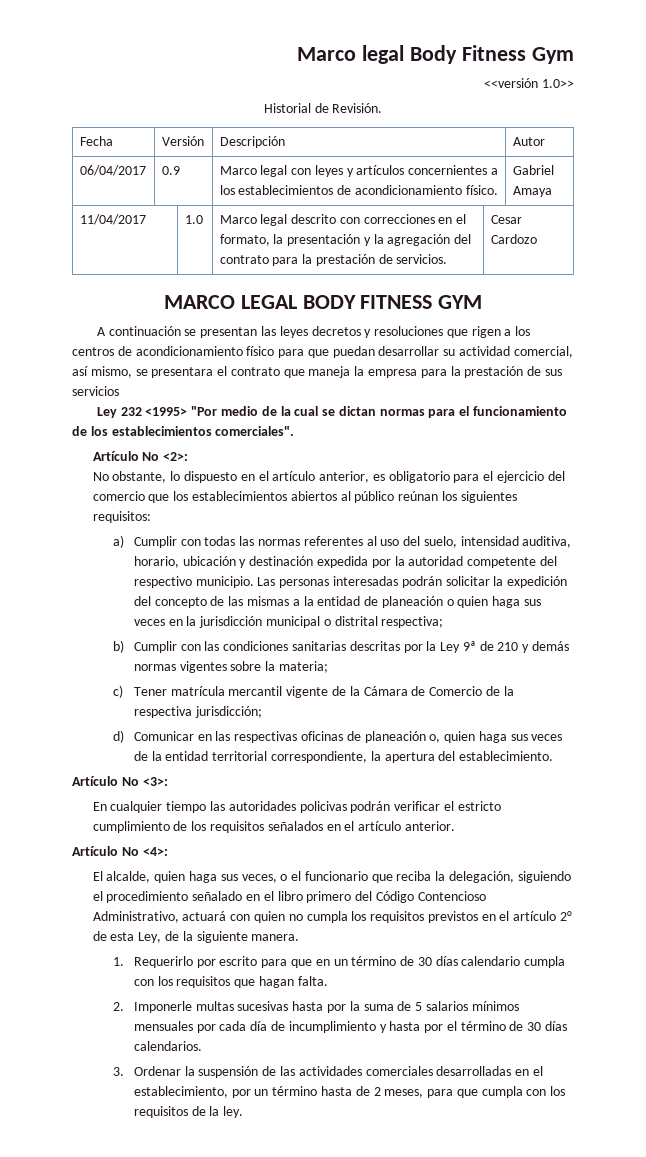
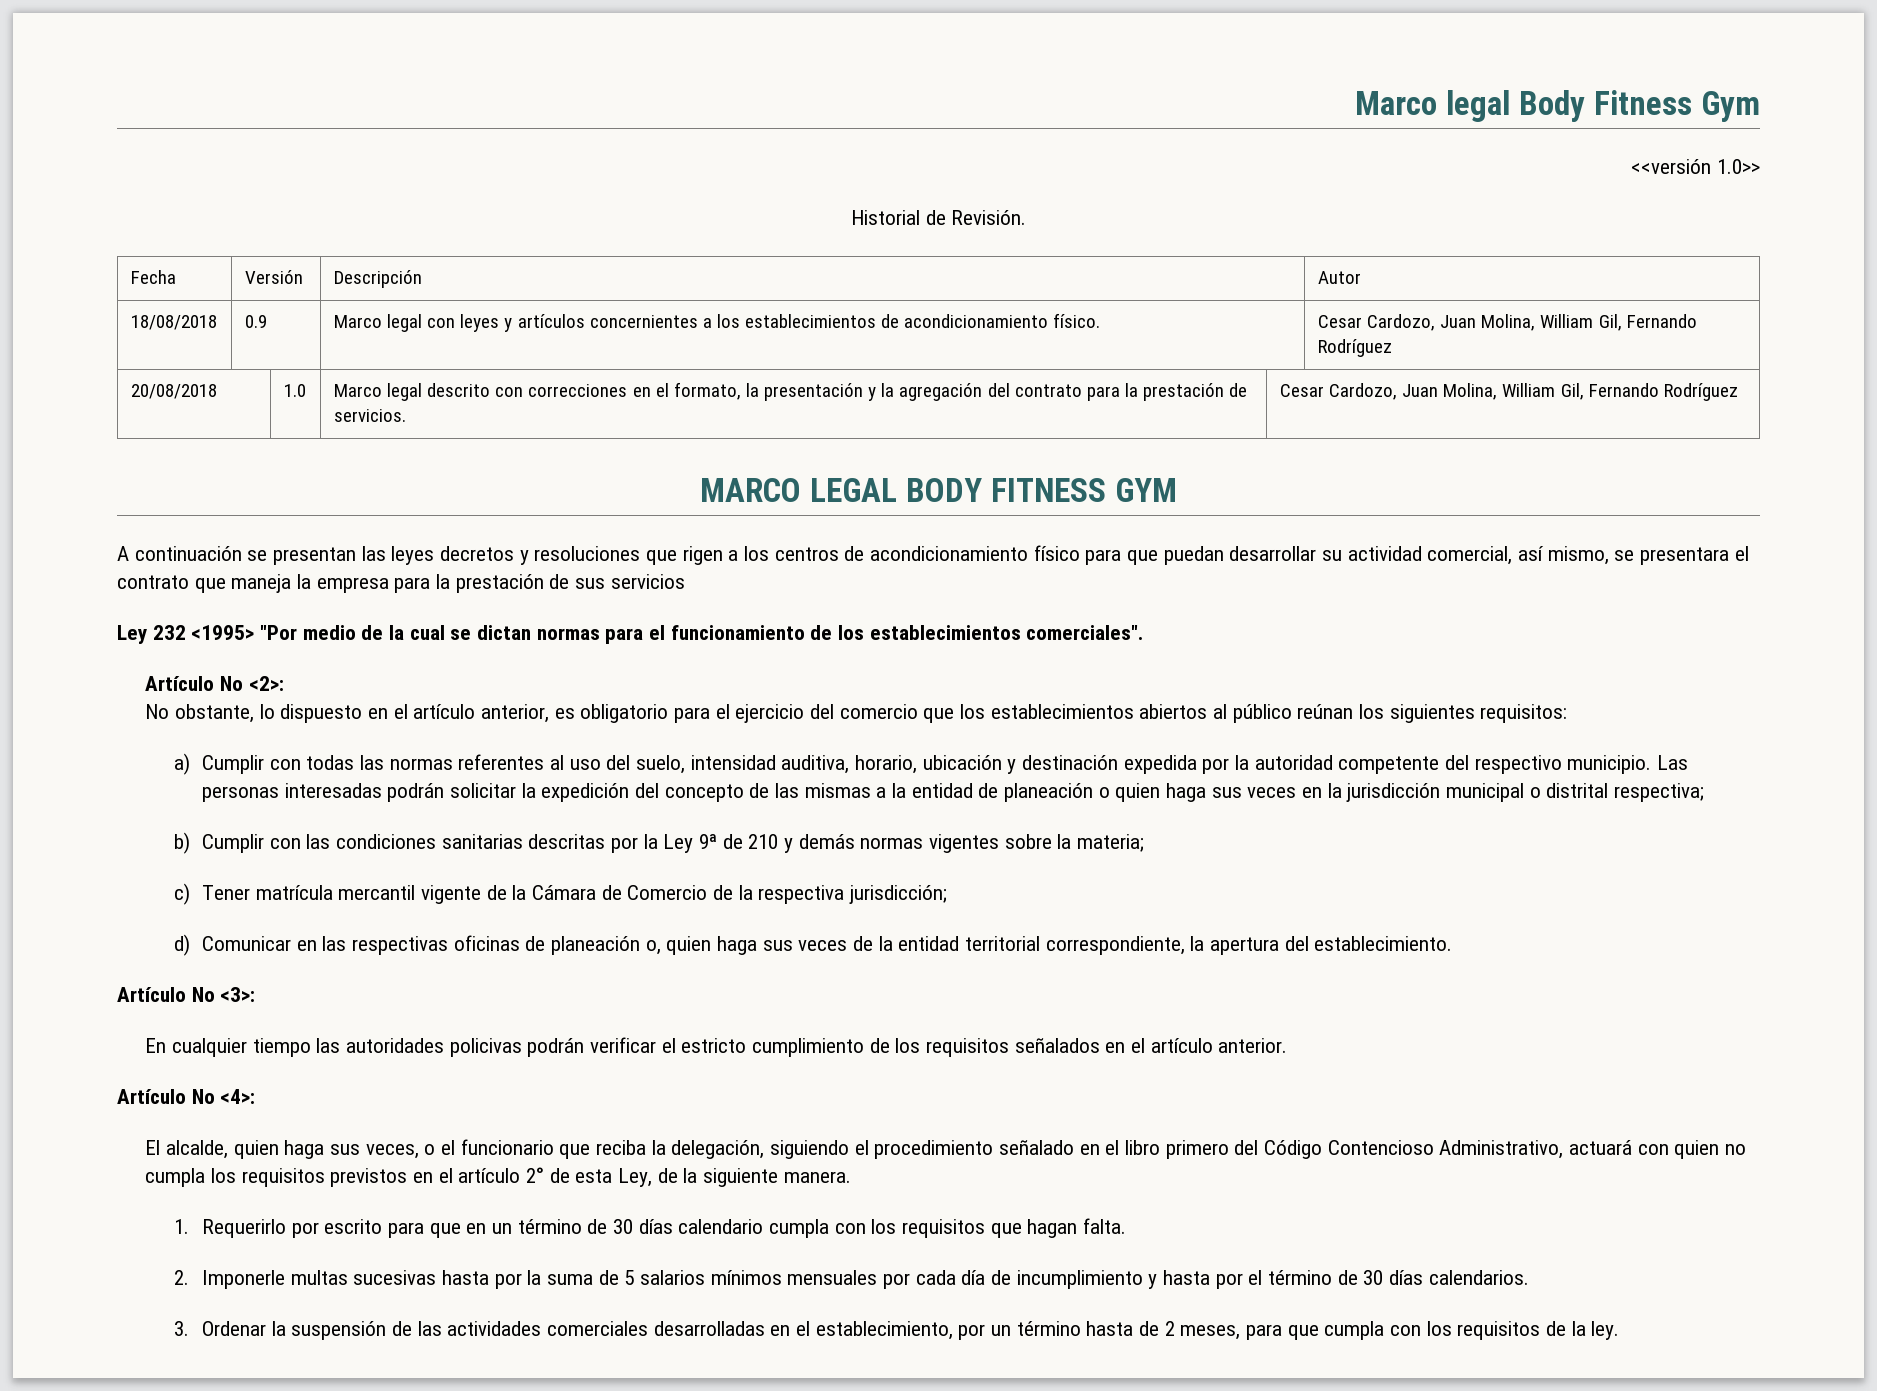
[79,165,146,176] 06/04/2017 -> [130,315,217,330] 18/08/2018
[512,165,554,175] [512,186,552,197] [79,214,146,225] Gabriel Amaya // 11/04/2017 -> [1317,314,1697,331] [1317,339,1392,357] [130,384,217,399] Cesar Cardozo, Juan Molina, William Gil, Fernando Rodríguez // 20/08/2018
[490,234,537,244] Cardozo -> [1329,383,1738,401] Cardozo, Juan Molina, William Gil, Fernando Rodríguez

